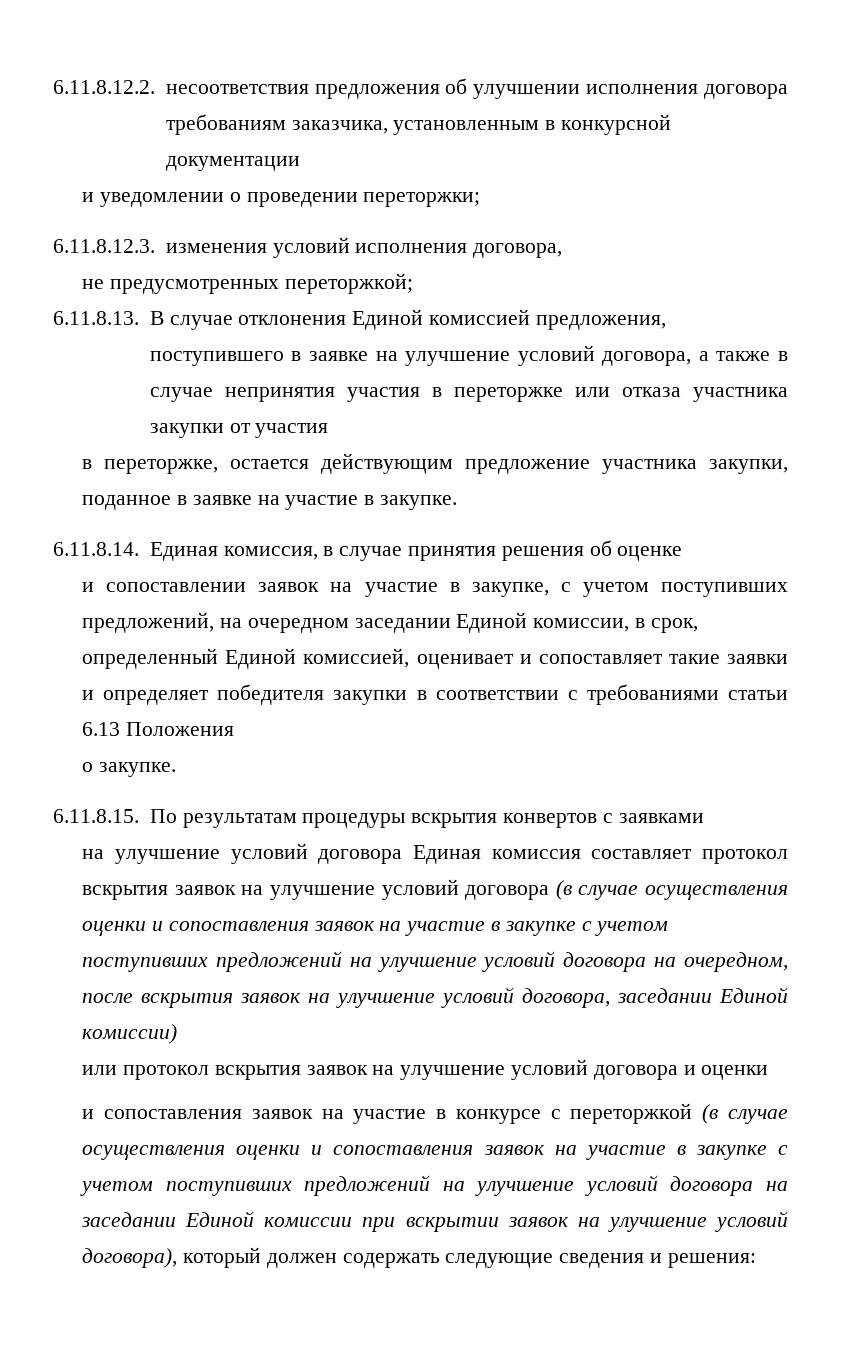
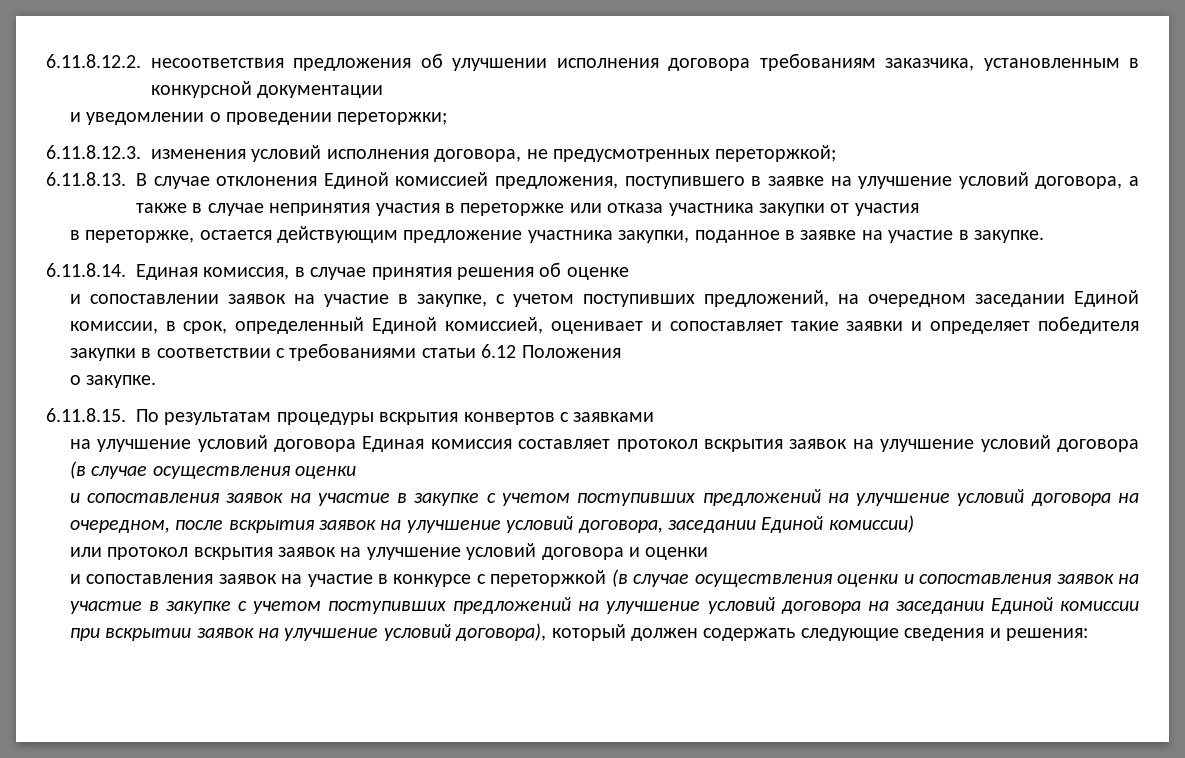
(563, 250) // -> (522, 155) none
[82,722,121,736] 6.13 -> [481,344,517,358] 6.12
(147, 928) none -> (356, 472) //

